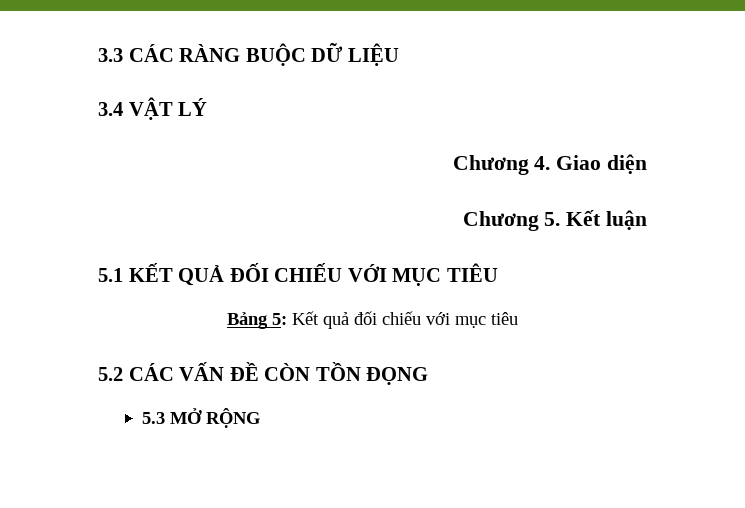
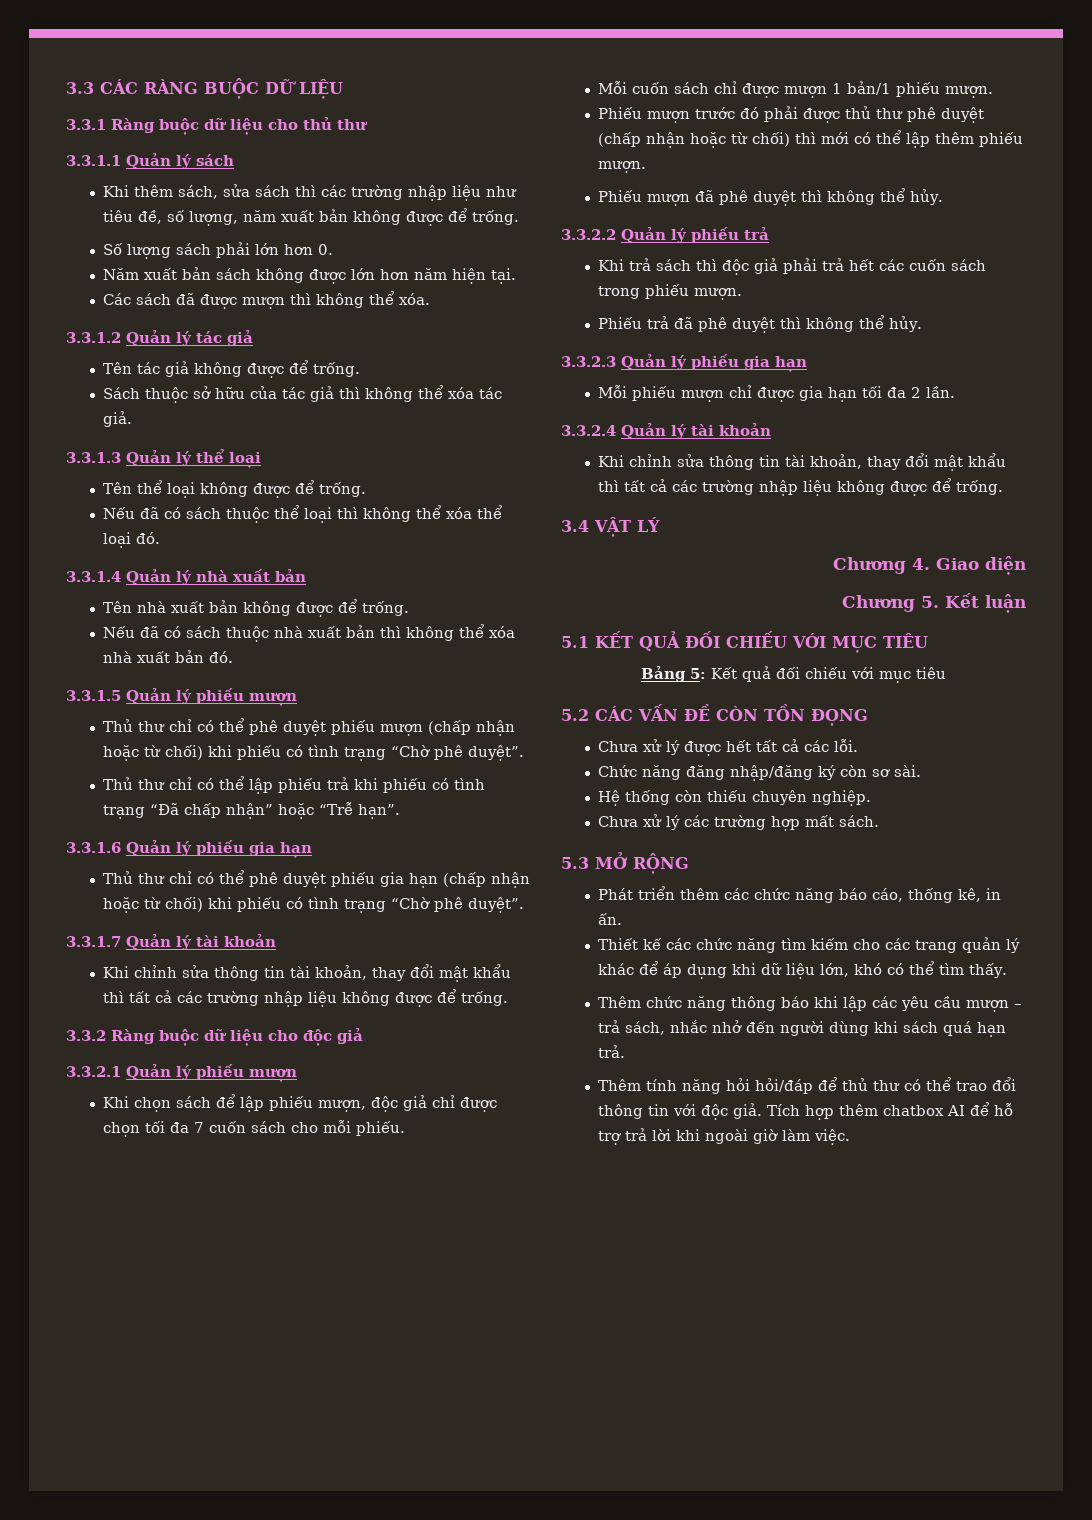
(399, 54) none -> [66,117,368,135] [66,153,234,169] [102,184,517,201] [102,208,519,226] [102,242,333,259] [102,267,516,284] [102,291,430,309] [66,330,253,346] [102,360,360,378] [102,385,502,403] [102,411,132,427] [66,449,261,468] [102,480,366,498] [102,505,502,523] [102,532,160,548] [66,569,306,585] [102,599,409,617] [102,624,515,642] [102,650,233,663] [66,688,297,706] [102,718,515,736] [102,745,524,761] [102,776,485,794] [102,802,400,819] [66,840,312,858] [102,870,530,888] [102,897,524,913] [66,934,276,950] [102,964,511,982] [102,989,508,1007] [66,1028,363,1046] [66,1064,297,1082] [102,1094,497,1112] [102,1120,405,1137] [597,81,993,98] [597,106,984,123] [597,130,1023,148] [597,161,646,173] [597,188,943,206] [561,227,769,243] [597,258,986,275] [597,284,742,300] [597,315,922,333] [561,354,807,372] [597,385,955,402] [561,423,771,439] [597,453,1006,471] [597,478,1003,496] // 3.3.1 Ràng buộc dữ liệu cho thủ thư // 3.3.1.1 Quản lý sách // Khi thêm sách, sửa sách thì các trường nhập liệu như tiêu đề, số lượng, năm xuất bản không được để trống. // Số lượng sách phải lớn hơn 0. // Năm xuất bản sách không được lớn hơn năm hiện tại. // Các sách đã được mượn thì không thể xóa. // 3.3.1.2 Quản lý tác giả // Tên tác giả không được để trống. // Sách thuộc sở hữu của tác giả thì không thể xóa tác giả. // 3.3.1.3 Quản lý thể loại // Tên thể loại không được để trống. // Nếu đã có sách thuộc thể loại thì không thể xóa thể loại đó. // 3.3.1.4 Quản lý nhà xuất bản // Tên nhà xuất bản không được để trống. // Nếu đã có sách thuộc nhà xuất bản thì không thể xóa nhà xuất bản đó. // 3.3.1.5 Quản lý phiếu mượn // Thủ thư chỉ có thể phê duyệt phiếu mượn (chấp nhận hoặc từ chối) khi phiếu có tình trạng “Chờ phê duyệt”. // Thủ thư chỉ có thể lập phiếu trả khi phiếu có tình trạng “Đã chấp nhận” hoặc “Trễ hạn”. // 3.3.1.6 Quản lý phiếu gia hạn // Thủ thư chỉ có thể phê duyệt phiếu gia hạn (chấp nhận hoặc từ chối) khi phiếu có tình trạng “Chờ phê duyệt”. // 3.3.1.7 Quản lý tài khoản // Khi chỉnh sửa thông tin tài khoản, thay đổi mật khẩu thì tất cả các trường nhập liệu không được để trống. // 3.3.2 Ràng buộc dữ liệu cho độc giả // 3.3.2.1 Quản lý phiếu mượn // Khi chọn sách để lập phiếu mượn, độc giả chỉ được chọn tối đa 7 cuốn sách cho mỗi phiếu. // Mỗi cuốn sách chỉ được mượn 1 bản/1 phiếu mượn. // Phiếu mượn trước đó phải được thủ thư phê duyệt (chấp nhận hoặc từ chối) thì mới có thể lập thêm phiếu mượn. // Phiếu mượn đã phê duyệt thì không thể hủy. // 3.3.2.2 Quản lý phiếu trả // Khi trả sách thì độc giả phải trả hết các cuốn sách trong phiếu mượn. // Phiếu trả đã phê duyệt thì không thể hủy. // 3.3.2.3 Quản lý phiếu gia hạn // Mỗi phiếu mượn chỉ được gia hạn tối đa 2 lần. // 3.3.2.4 Quản lý tài khoản // Khi chỉnh sửa thông tin tài khoản, thay đổi mật khẩu thì tất cả các trường nhập liệu không được để trống.
[141,408,260,428] 5.3 MỞ RỘNG -> [597,739,858,756] [597,765,921,781] [597,790,871,806] [597,814,879,831] [561,852,689,874] [597,886,1001,903] [597,913,622,925] [597,937,1020,953] [597,961,1007,979] [597,996,1022,1012] [597,1020,1006,1037] [597,1045,625,1058] [597,1077,1016,1094] [597,1102,1013,1120] [597,1128,850,1145] Chưa xử lý được hết tất cả các lỗi. // Chức năng đăng nhập/đăng ký còn sơ sài. // Hệ thống còn thiếu chuyên nghiệp. // Chưa xử lý các trường hợp mất sách. // 5.3 MỞ RỘNG // Phát triển thêm các chức năng báo cáo, thống kê, in ấn. // Thiết kế các chức năng tìm kiếm cho các trang quản lý khác để áp dụng khi dữ liệu lớn, khó có thể tìm thấy. // Thêm chức năng thông báo khi lập các yêu cầu mượn – trả sách, nhắc nhở đến người dùng khi sách quá hạn trả. // Thêm tính năng hỏi hỏi/đáp để thủ thư có thể trao đổi thông tin với độc giả. Tích hợp thêm chatbox AI để hỗ trợ trả lời khi ngoài giờ làm việc.

